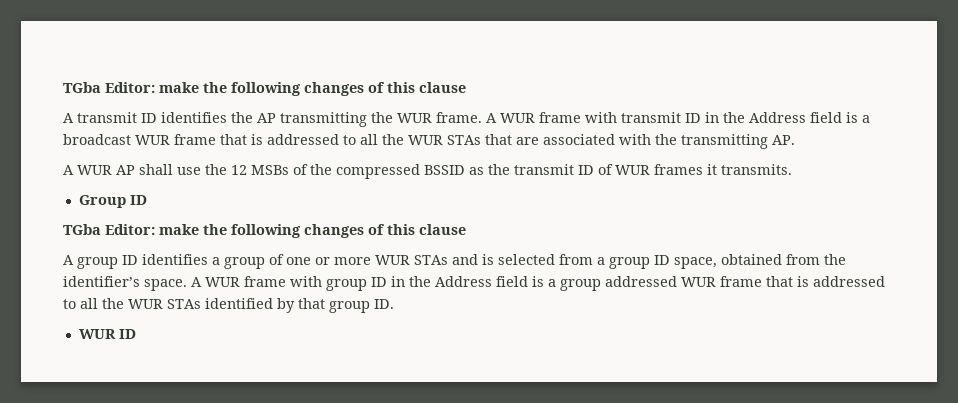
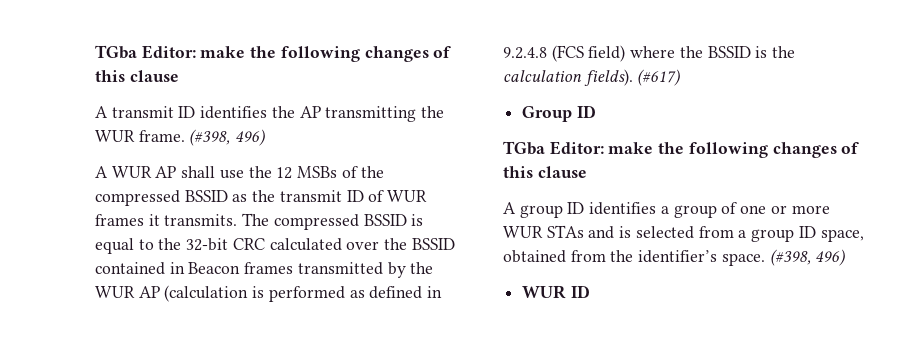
[486,112,870,123] [63,134,795,149] A WUR frame with transmit ID in the Address field is a broadcast WUR frame that is addressed to all the WUR STAs that are associated with the transmitting AP. -> [189,129,266,146] (#398, 496)
(792, 169) none -> [242,213,424,230] [95,238,455,254] [95,262,434,278] [95,285,443,302] [503,45,796,62] [503,69,681,86] The compressed BSSID is equal to the 32-bit CRC calculated over the BSSID contained in Beacon frames transmitted by the WUR AP (calculation is performed as defined in 9.2.4.8 (FCS field) where the BSSID is the calculation fields). (#617)
[191,276,885,291] [63,298,394,313] A WUR frame with group ID in the Address field is a group addressed WUR frame that is addressed to all the WUR STAs identified by that group ID. -> [769,249,846,266] (#398, 496)

